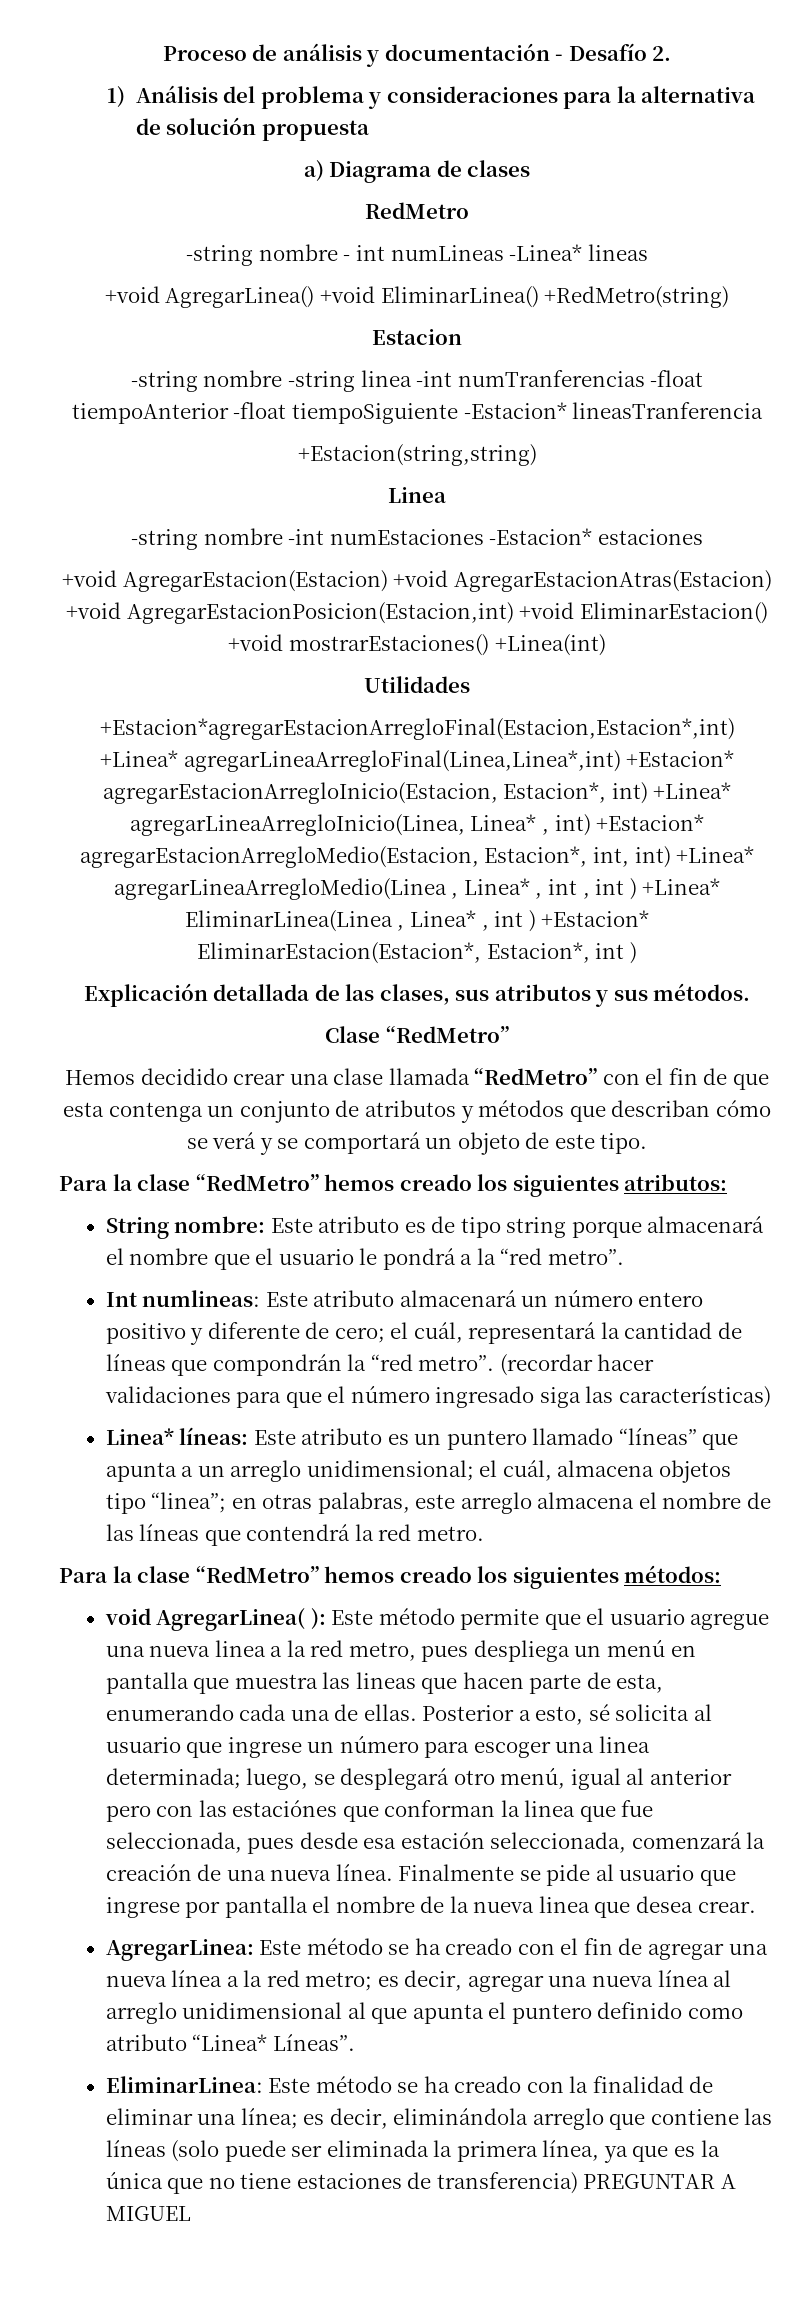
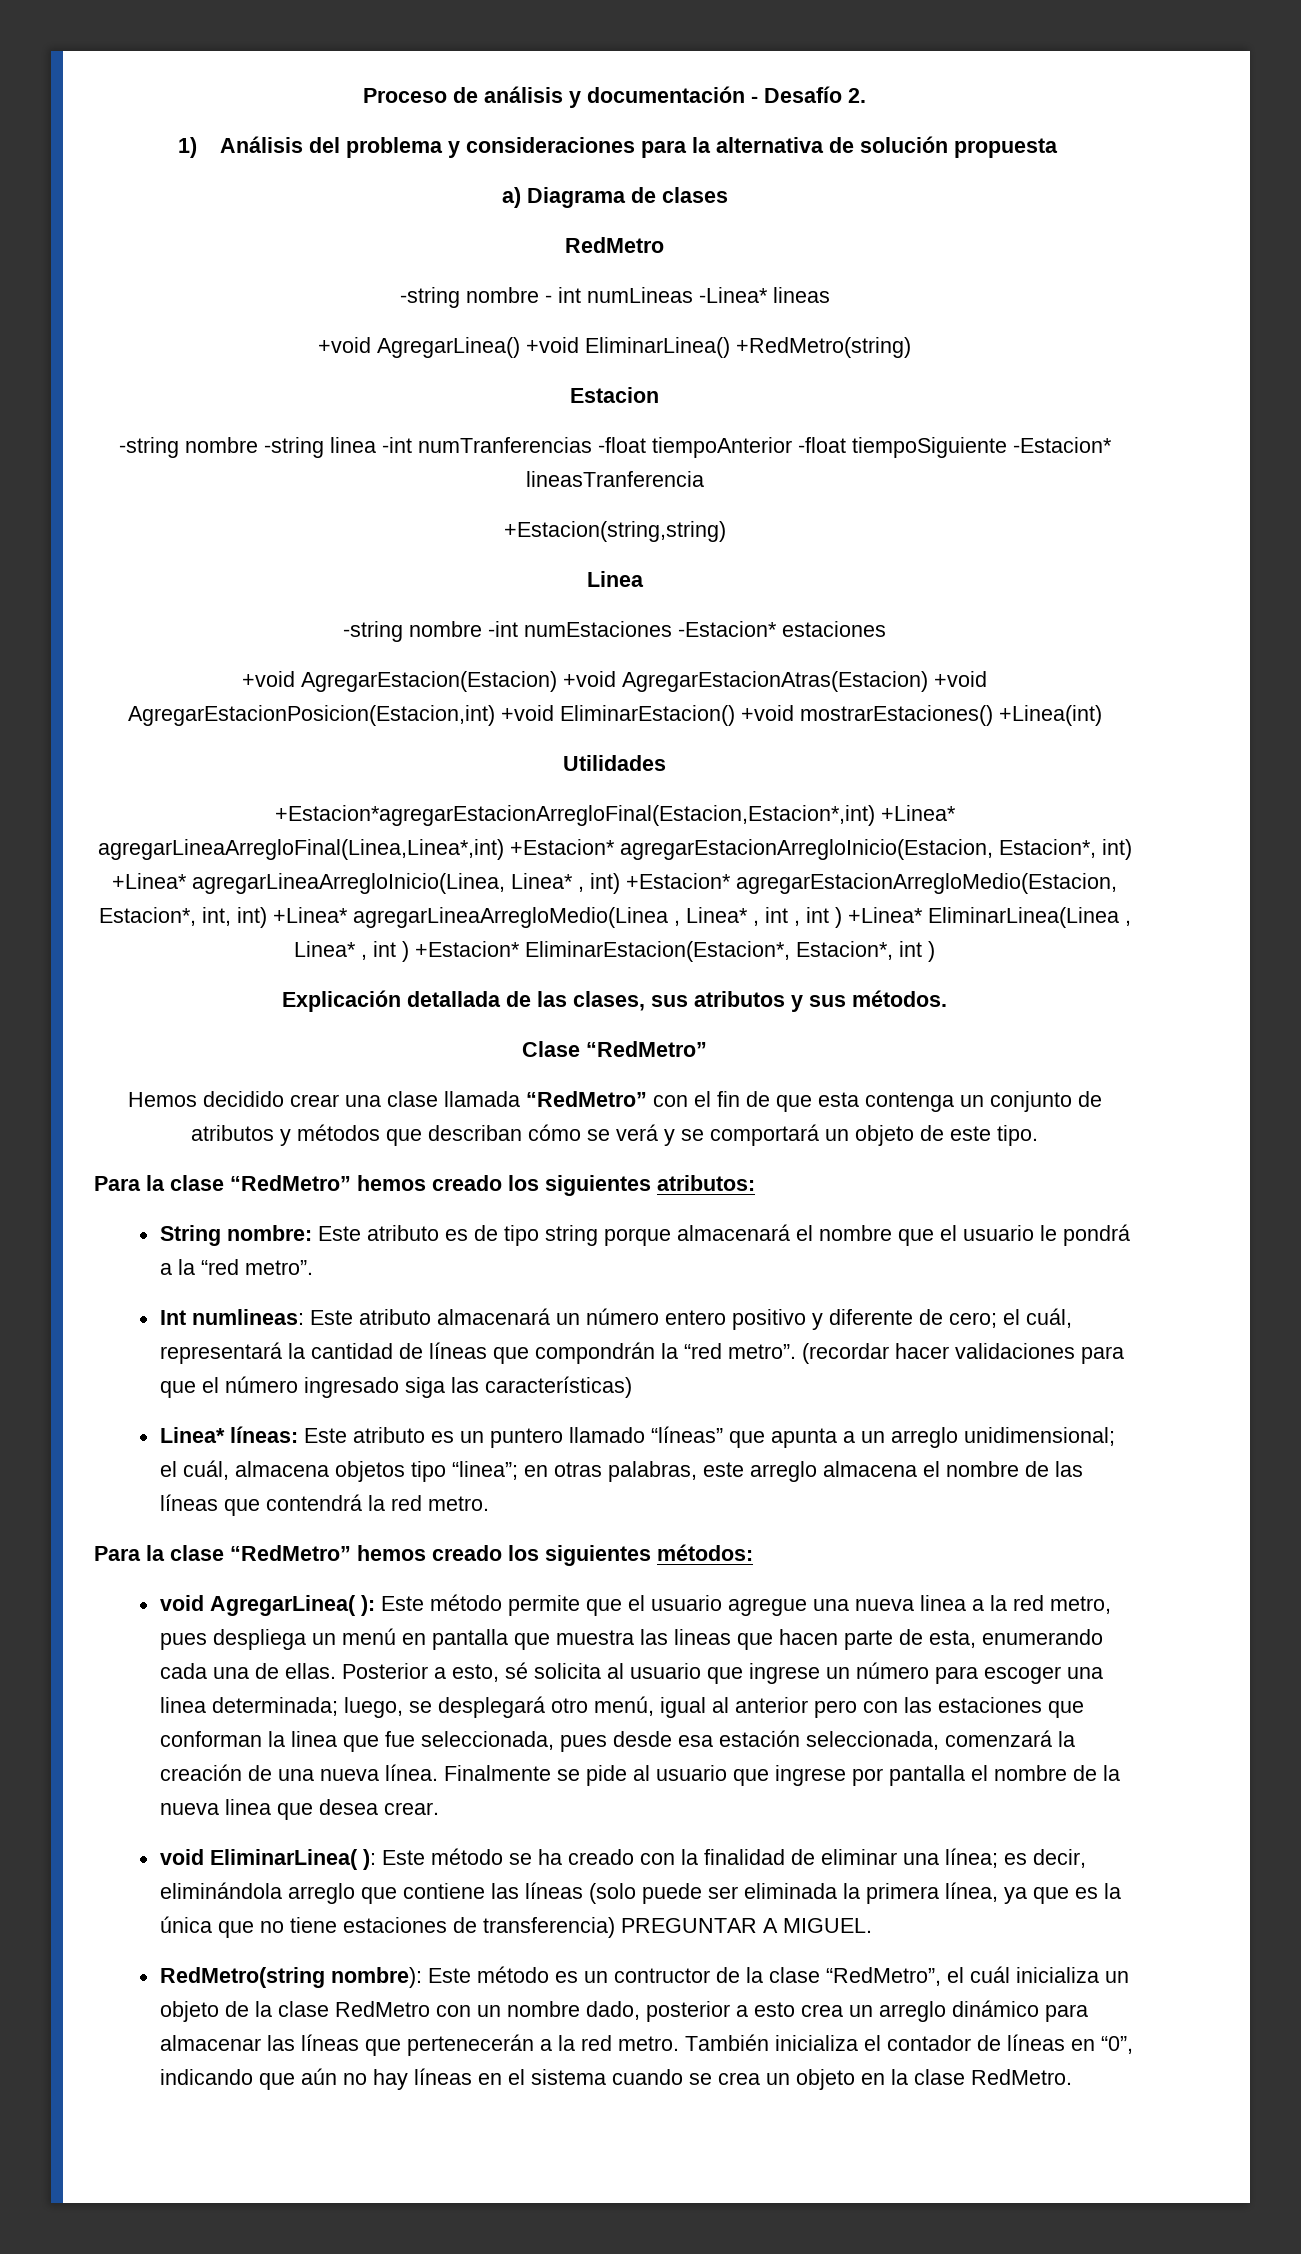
[232,1800,338,1817] estaciónes -> [937,1697,1042,1713] estaciones
[105,1938,768,1961] [105,1970,732,1992] [105,2002,743,2024] [105,2034,355,2051] [105,2076,263,2093] AgregarLinea: Este método se ha creado con el fin de agregar una nueva línea a la red metro; es decir, agregar una nueva línea al arreglo unidimensional al que apunta el puntero definido como atributo “Linea* Líneas”. // EliminarLinea: -> [159,1849,376,1870] void EliminarLinea( ):
[105,2206,191,2221] MIGUEL -> [782,1918,872,1933] [159,1966,1129,1988] [159,2000,1088,2022] [159,2034,1133,2056] [159,2068,1072,2090] MIGUEL. // RedMetro(string nombre): Este método es un contructor de la clase “RedMetro”, el cuál inicializa un objeto de la clase RedMetro con un nombre dado, posterior a esto crea un arreglo dinámico para almacenar las líneas que pertenecerán a la red metro. También inicializa el contador de líneas en “0”, indicando que aún no hay líneas en el sistema cuando se crea un objeto en la clase RedMetro.

